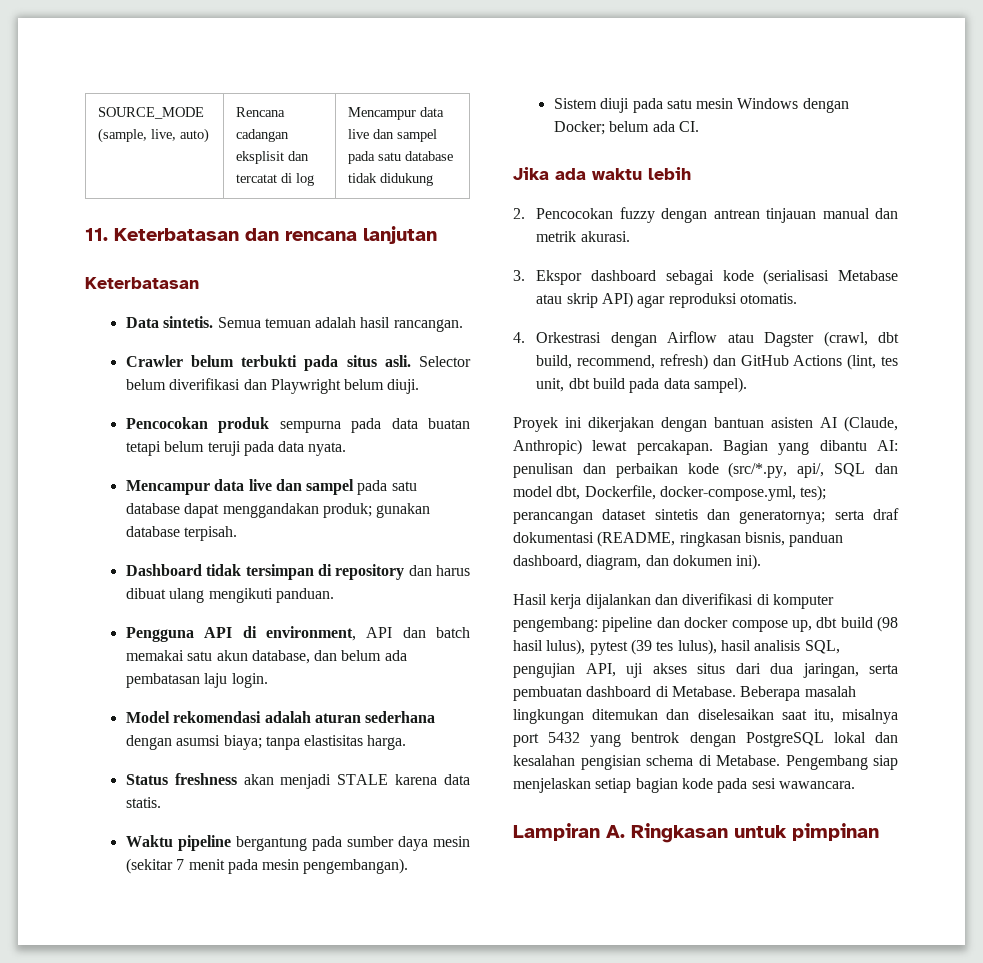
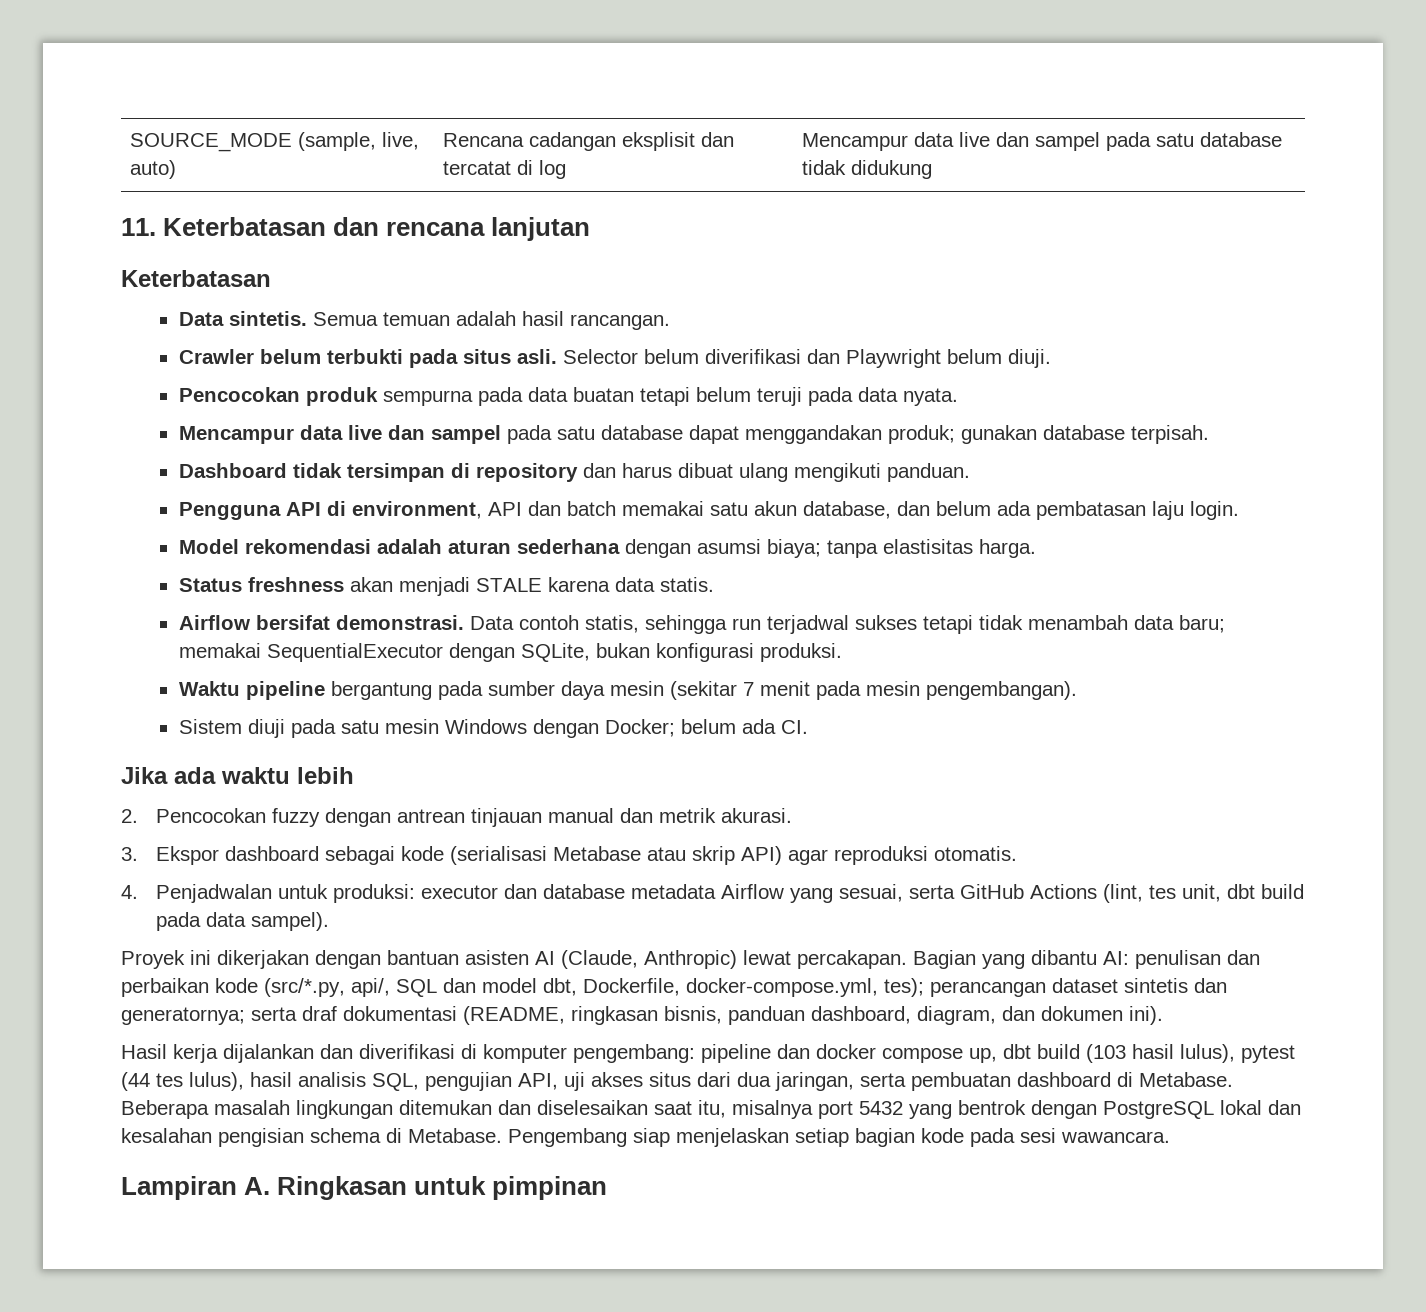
(161, 802) none -> [178,615,1225,634] [178,643,842,662] // Airflow bersifat demonstrasi. Data contoh statis, sehingga run terjadwal sukses tetapi tidak menambah data baru; memakai SequentialExecutor dengan SQLite, bukan konfigurasi produksi.
[536,331,899,347] [536,354,736,370] Orkestrasi dengan Airflow atau Dagster (crawl, dbt build, recommend, refresh) dan -> [156,884,956,903] Penjadwalan untuk produksi: executor dan database metadata Airflow yang sesuai, serta
[877,616,898,632] (98 -> [1086,1044,1126,1063] (103
[630,639,652,655] (39 -> [121,1072,150,1091] (44

